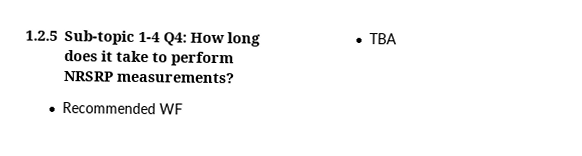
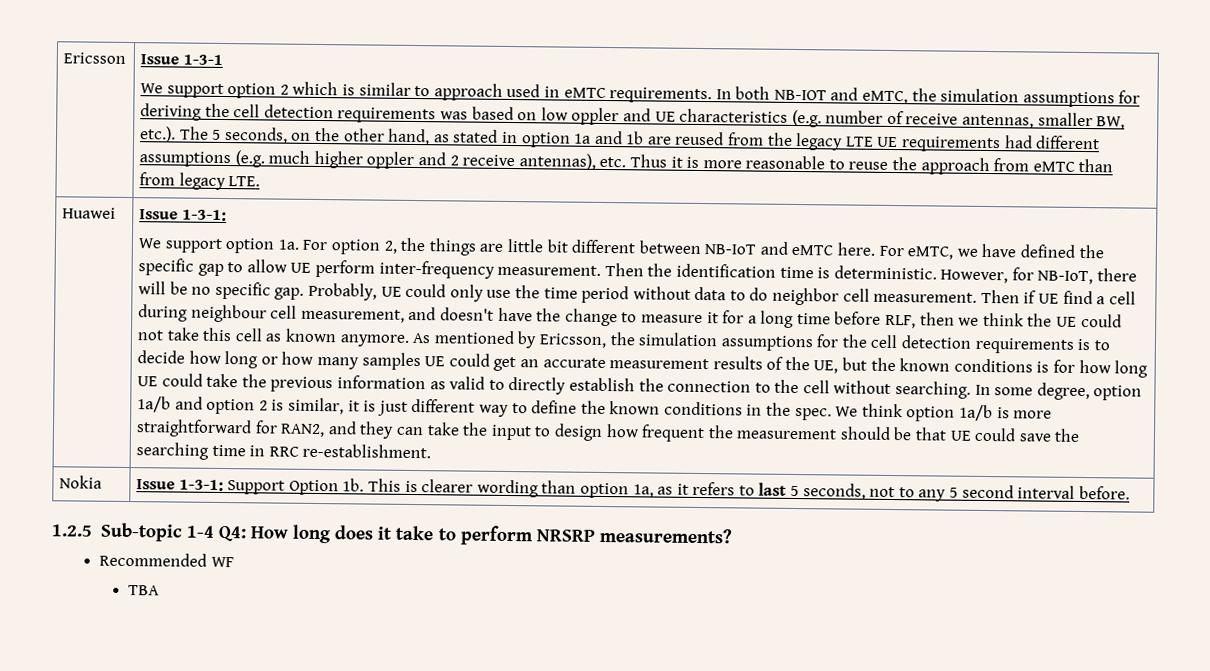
(25, 35) none -> [63,52,127,64] [140,54,223,65] [140,81,1141,108] [140,103,1126,130] [139,126,1101,153] [139,150,1114,176] [139,172,261,191] [62,207,117,219] [139,209,227,222] [138,237,1104,260] [138,258,1138,285] [138,281,1136,306] [138,304,1122,329] [137,327,1110,354] [137,350,1149,378] [137,373,1143,401] [137,396,1053,422] [136,419,1081,443] [136,442,432,460] [59,475,103,489] [136,478,1130,502] Ericsson | Issue 1-3-1 // We support option 2 which is similar to approach used in eMTC requirements. In both NB-IOT and eMTC, the simulation assumptions for deriving the cell detection requirements was based on low oppler and UE characteristics (e.g. number of receive antennas, smaller BW, etc.). The 5 seconds, on the other hand, as stated in option 1a and 1b are reused from the legacy LTE UE requirements had different assumptions (e.g. much higher oppler and 2 receive antennas), etc. Thus it is more reasonable to reuse the approach from eMTC than from legacy LTE. // Huawei | Issue 1-3-1: // We support option 1a. For option 2, the things are little bit different between NB-IoT and eMTC here. For eMTC, we have defined the specific gap to allow UE perform inter-frequency measurement. Then the identification time is deterministic. However, for NB-IoT, there will be no specific gap. Probably, UE could only use the time period without data to do neighbor cell measurement. Then if UE find a cell during neighbour cell measurement, and doesn't have the change to measure it for a long time before RLF, then we think the UE could not take this cell as known anymore. As mentioned by Ericsson, the simulation assumptions for the cell detection requirements is to decide how long or how many samples UE could get an accurate measurement results of the UE, but the known conditions is for how long UE could take the previous information as valid to directly establish the connection to the cell without searching. In some degree, option 1a/b and option 2 is similar, it is just different way to define the known conditions in the spec. We think option 1a/b is more straightforward for RAN2, and they can take the input to design how frequent the measurement should be that UE could save the searching time in RRC re-establishment. // Nokia | Issue 1-3-1: Support Option 1b. This is clearer wording than option 1a, as it refers to last 5 seconds, not to any 5 second interval before. //

